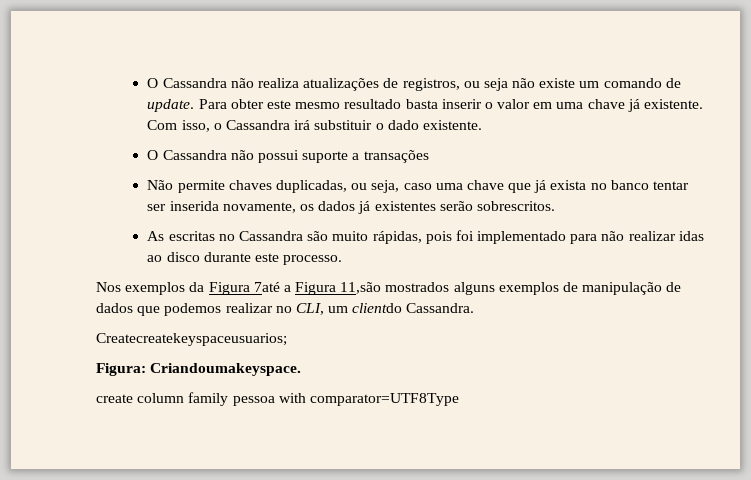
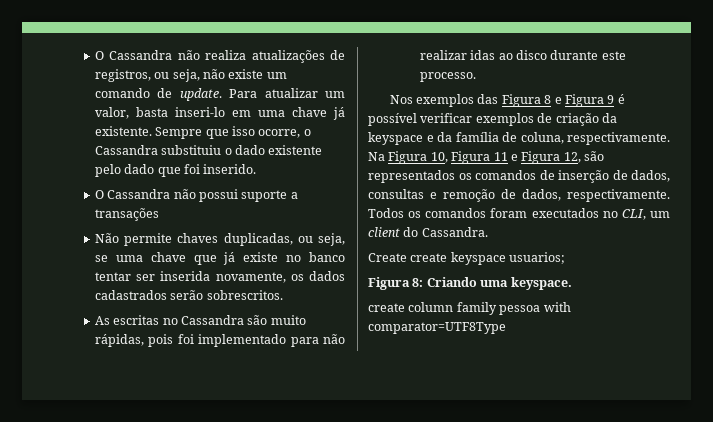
[483,78,508,91] seja -> [172,69,200,82] seja,
[230,99,531,109] obter este mesmo resultado basta inserir o valor -> [264,88,346,98] [94,107,225,119] atualizar um valor, basta inseri-lo
[147,120,482,132] Com isso, o Cassandra irá substituir o dado existente. -> [155,126,311,139] [94,145,323,155] [94,164,257,177] Sempre que isso ocorre, o Cassandra substituiu o dado existente pelo dado que foi inserido.
[403,183,432,190] caso -> [94,255,108,262] se
[550,180,587,190] exista -> [243,252,279,262] existe
[358,201,436,214] já existentes -> [94,290,167,300] cadastrados
[189,282,682,295] [96,303,273,316] da Figura 7até a Figura 11,são mostrados alguns exemplos de manipulação de dados que podemos realizar -> [477,94,625,107] [368,113,617,126] [368,132,670,145] [368,151,604,164] [368,170,670,183] [368,189,670,202] [368,208,599,218] das Figura 8 e Figura 9 é possível verificar exemplos de criação da keyspace e da família de coluna, respectivamente. Na Figura 10, Figura 11 e Figura 12, são representados os comandos de inserção de dados, consultas e remoção de dados, respectivamente. Todos os comandos foram executados
[352,303,403,313] clientdo -> [368,227,419,237] client do
[96,333,287,346] [96,363,302,376] Createcreatekeyspaceusuarios; // Figura: Criandoumakeyspace. -> [368,252,566,265] [368,277,572,290] Create create keyspace usuarios; // Figura 8: Criando uma keyspace.

